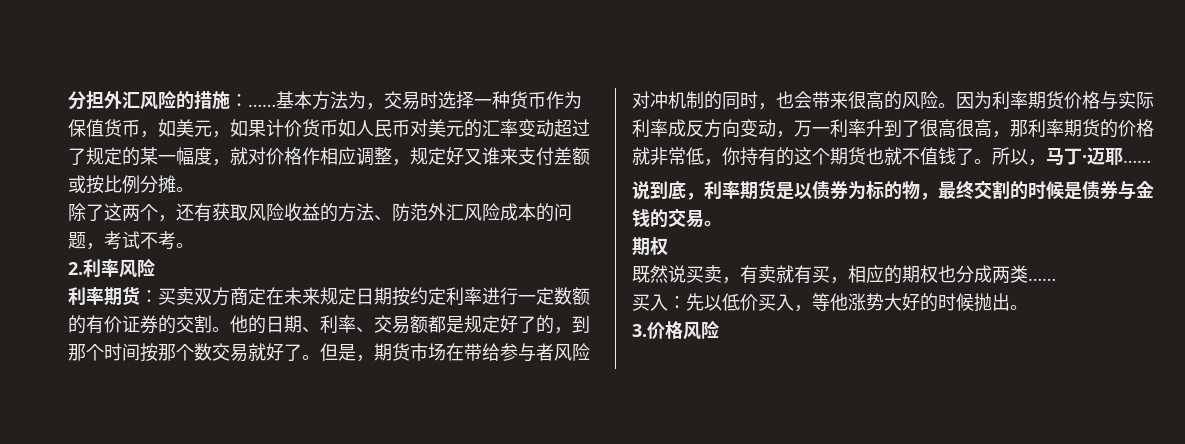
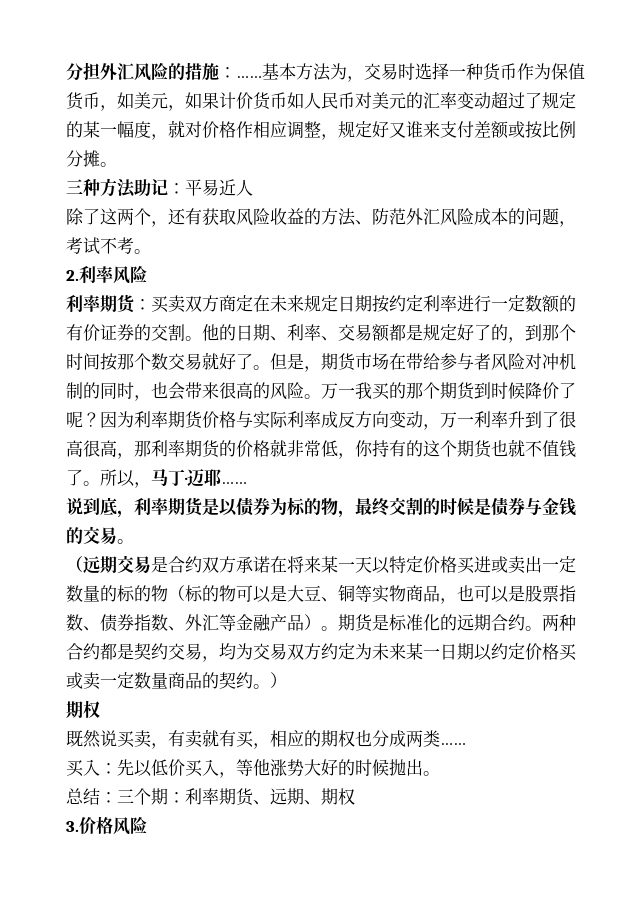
(194, 189) none -> [66,178,253,198] // 三种方法助记：平易近人
(956, 105) none -> [321,382,576,400] [66,411,100,428] 万一我买的那个期货到时候降价了呢？
(722, 223) none -> [66,555,576,574] [66,585,576,604] [66,614,576,632] [66,643,577,662] [66,672,287,690] // （远期交易是合约双方承诺在将来某一天以特定价格买进或卖出一定数量的标的物（标的物可以是大豆、铜等实物商品，也可以是股票指数、债券指数、外汇等金融产品）。期货是标准化的远期合约。两种合约都是契约交易，均为交易双方约定为未来某一日期以约定价格买或卖一定数量商品的契约。）
(1028, 307) none -> [66,788,355,806] // 总结：三个期：利率期货、远期、期权

